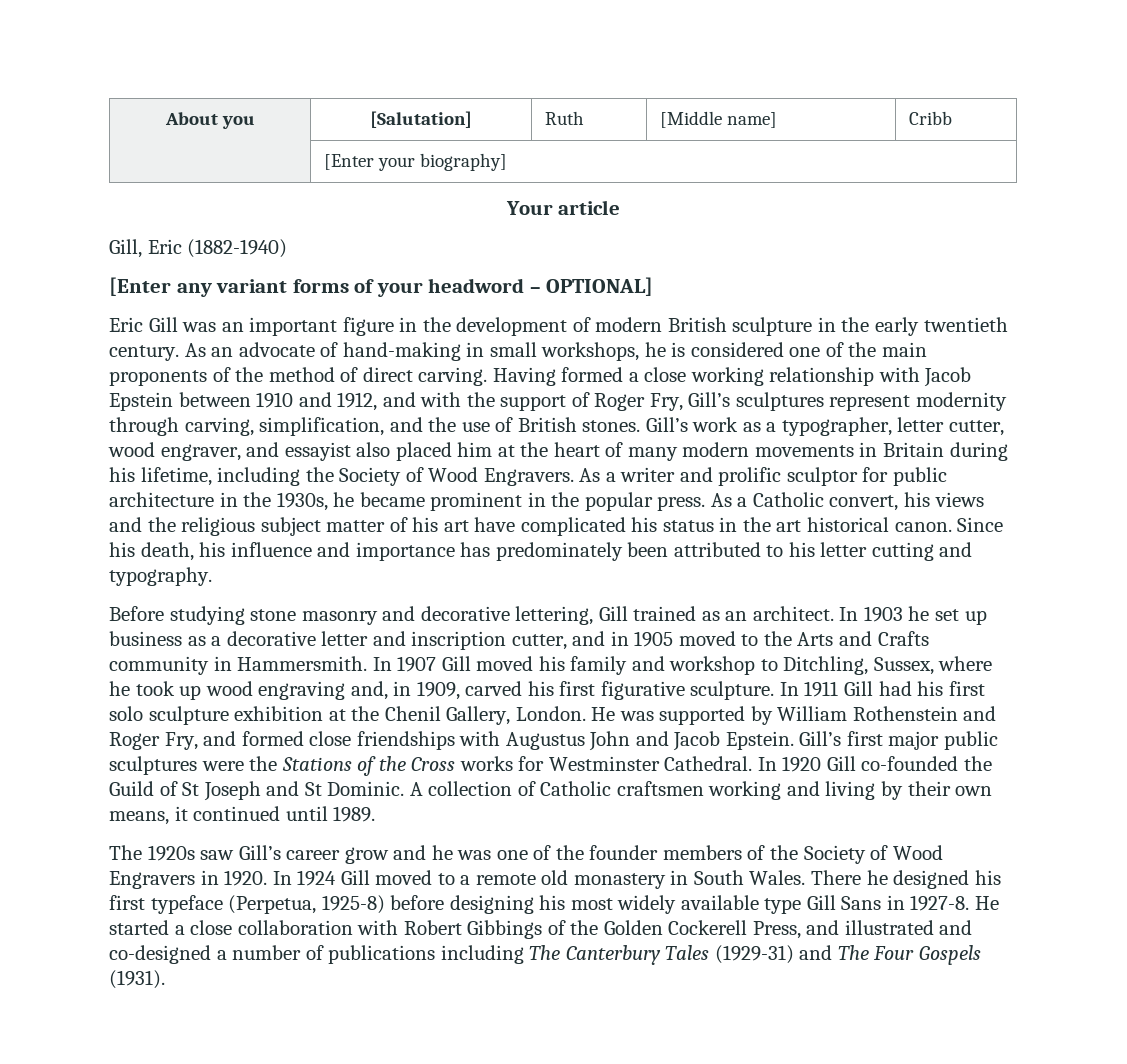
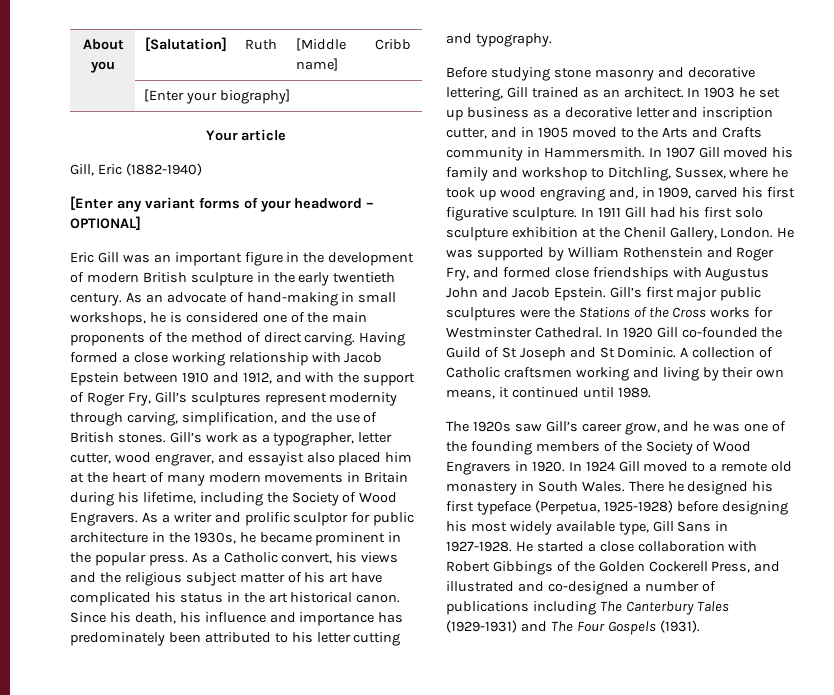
[344,847,389,864] grow -> [624,422,660,435] grow,
[589,845,659,860] founder -> [470,441,532,455] founding
[321,895,385,914] 1925-8) -> [603,500,673,513] 1925-1928)
[764,898,802,914] type -> [618,522,649,535] type,
[910,895,970,911] 1927-8. -> [446,541,512,552] 1927-1928.
[714,945,794,964] (1929-31) -> [446,620,517,633] (1929-1931)

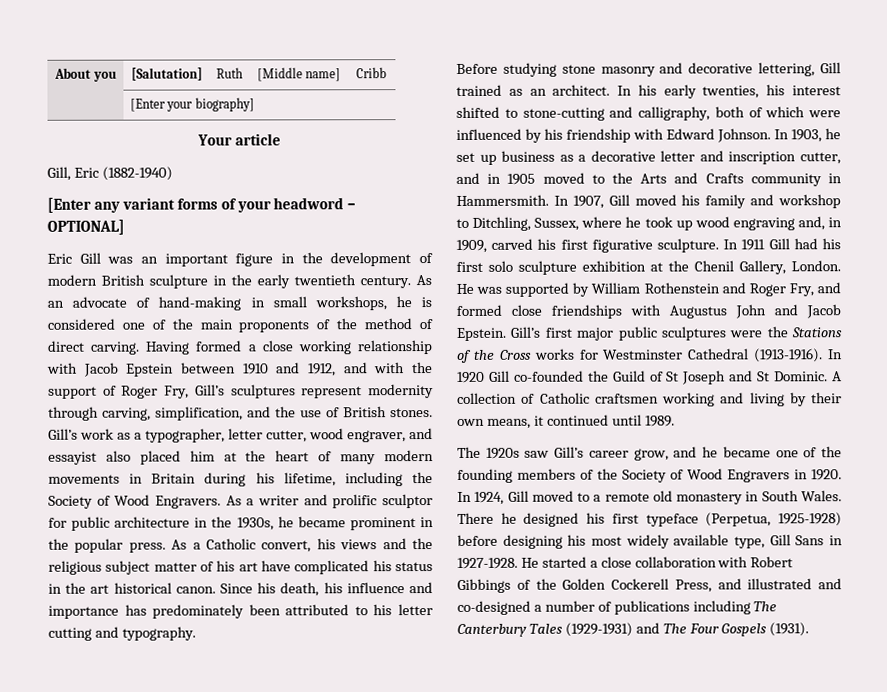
[704,87,736,98] 1903 -> [637,84,841,99] [456,106,841,121] [456,128,822,143] his early twenties, his interest shifted to stone-cutting and calligraphy, both of which were influenced by his friendship with Edward Johnson. In 1903,
[665,147,695,158] 1907 -> [572,195,604,209] 1907,
[534,327,602,338] Cathedral. -> [688,348,824,363] Cathedral (1913-1916).
[713,423,741,432] was -> [722,446,771,458] became
[585,461,615,472] 1924 -> [474,491,505,505] 1924,

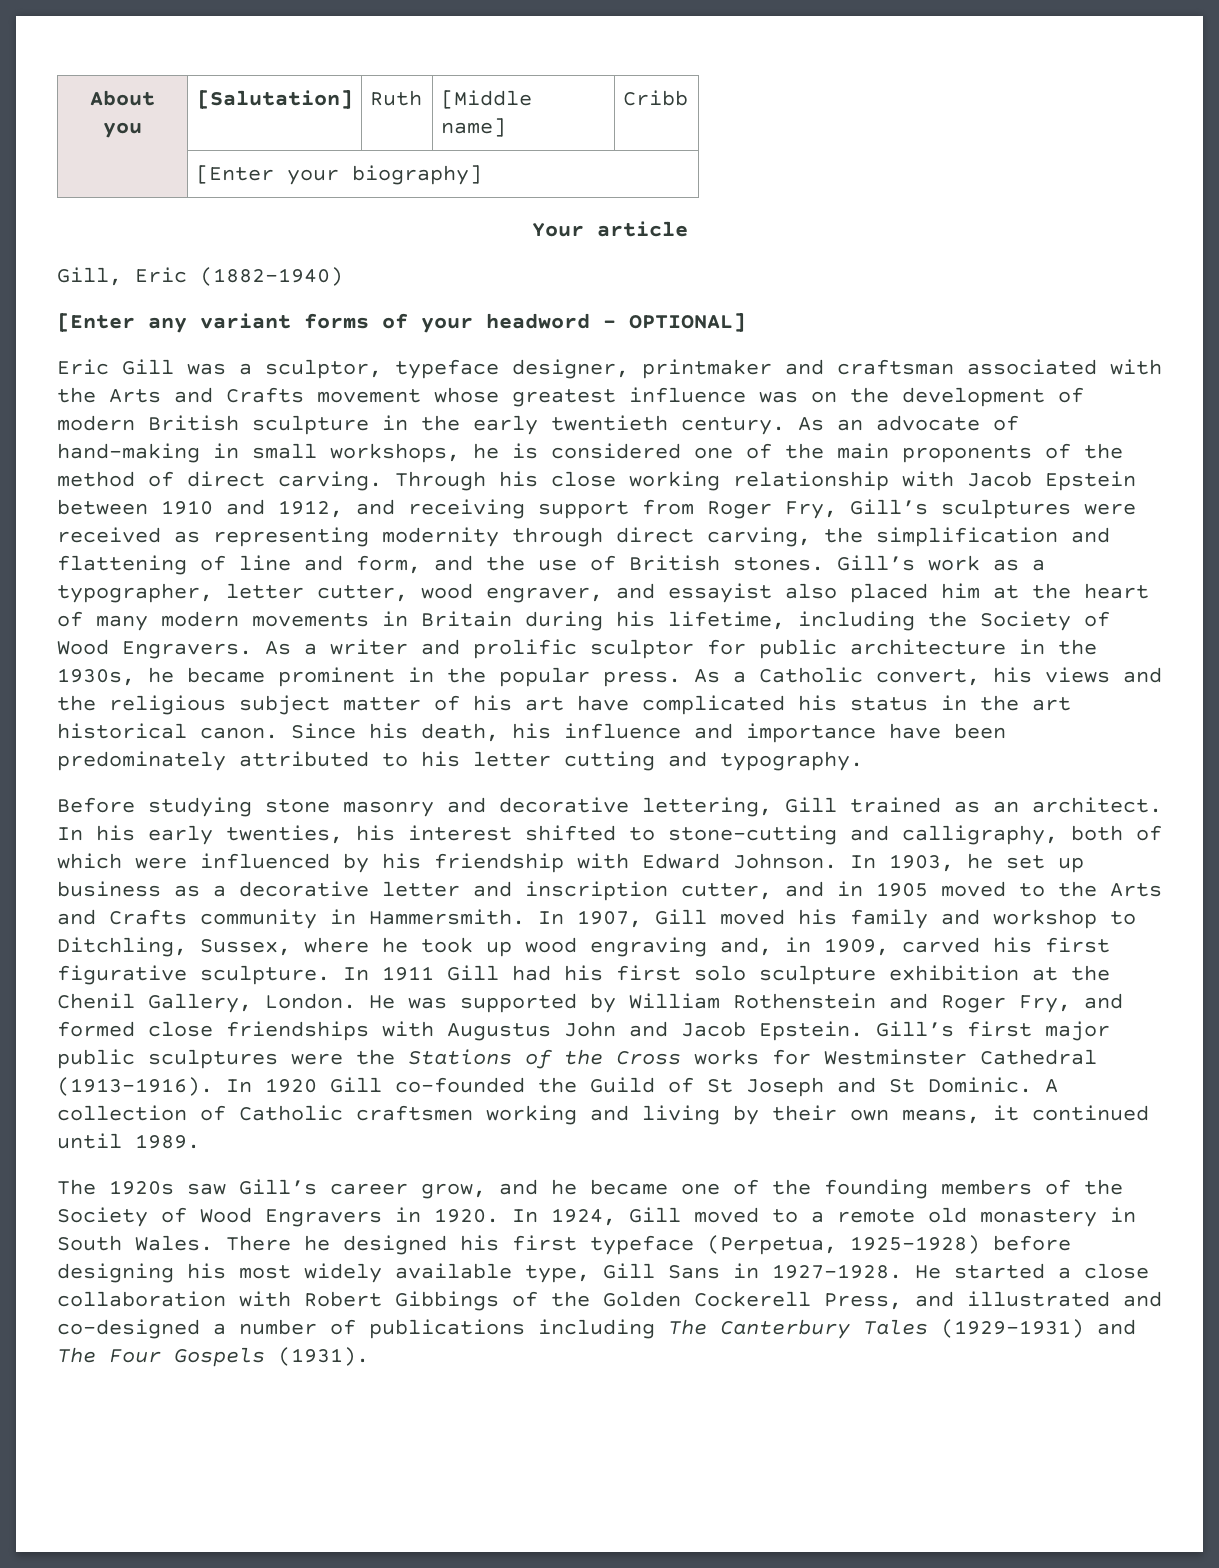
[141,253,295,267] an important figure in -> [239,359,1162,379] [57,387,837,407] a sculptor, typeface designer, printmaker and craftsman associated with the Arts and Crafts movement whose greatest influence was on
[145,340,257,355] Having formed a -> [395,471,538,491] Through his
[374,362,433,374] [48,384,434,399] [48,406,243,421] with the support of Roger Fry, Gill’s sculptures represent modernity through carving, simplification, -> [408,499,1136,519] [57,527,1110,547] [57,555,421,575] receiving support from Roger Fry, Gill’s sculptures were received as representing modernity through direct carving, the simplification and flattening of line and form,
[124,604,281,619] has predominately been -> [889,723,1006,739] [57,751,226,771] have been predominately

